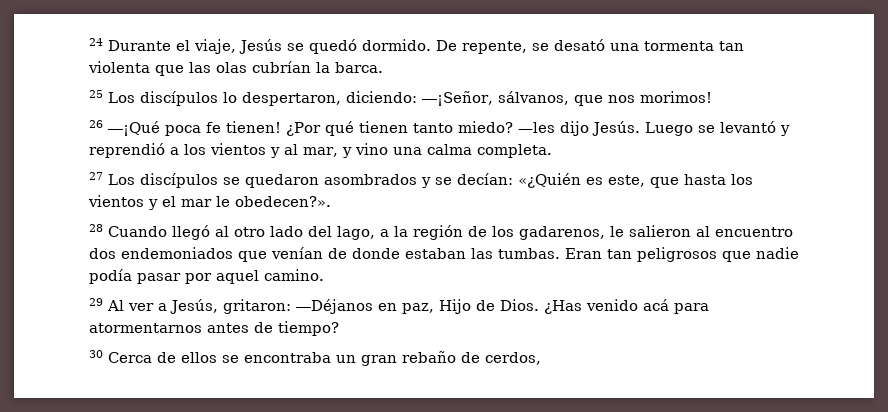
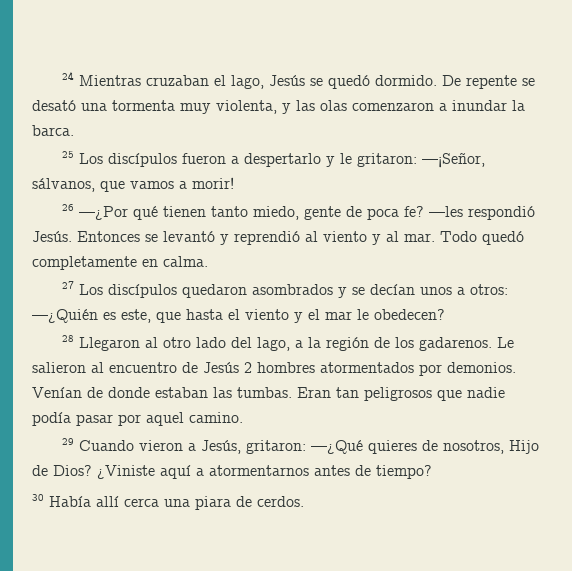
[108,39,236,54] Durante el viaje, -> [79,75,265,89] Mientras cruzaban el lago,
[462,41,527,54] repente, -> [466,75,518,89] repente
[719,41,744,51] [88,61,311,76] tan violenta que las olas cubrían -> [180,100,507,114] muy violenta, y las olas comenzaron a inundar
[223,91,712,106] [89,120,790,136] [89,143,552,158] lo despertaron, diciendo: ―¡Señor, sálvanos, que nos morimos! // 26 ―¡Qué poca fe tienen! ¿Por qué tienen tanto miedo? —les dijo Jesús. Luego se levantó y reprendió a los vientos y al mar, y vino una calma completa. -> [182,152,486,168] [32,177,234,192] [62,204,536,220] [32,231,524,245] [32,256,208,270] fueron a despertarlo y le gritaron: —¡Señor, sálvanos, que vamos a morir! // 26 —¿Por qué tienen tanto miedo, gente de poca fe? —les respondió Jesús. Entonces se levantó y reprendió al viento y al mar. Todo quedó completamente en calma.
[223,177,240,185] se -> (178, 291) none
[457,173,581,188] decían: «¿Quién -> [370,284,509,295] [32,309,98,323] decían unos a otros: —¿Quién
[731,174,753,185] [88,195,144,207] los vientos -> [228,309,289,320] el viento
[235,196,331,207] obedecen?». -> [374,309,445,320] obedecen?
[108,225,210,240] Cuando llegó -> [79,337,141,351] Llegaron
[519,226,624,240] gadarenos, le -> [419,337,515,351] gadarenos. Le
[89,247,323,262] dos endemoniados que venían -> [182,362,516,376] [32,387,82,398] de Jesús 2 hombres atormentados por demonios. Venían
[107,300,154,311] Al ver -> [79,440,184,451] Cuando vieron
[296,299,709,314] ―Déjanos en paz, Hijo de Dios. ¿Has venido acá para -> [311,440,540,454] [32,465,204,479] —¿Qué quieres de nosotros, Hijo de Dios? ¿Viniste aquí a
[108,351,541,366] Cerca de ellos se encontraba un gran rebaño de cerdos, -> [49,496,304,510] Había allí cerca una piara de cerdos.

